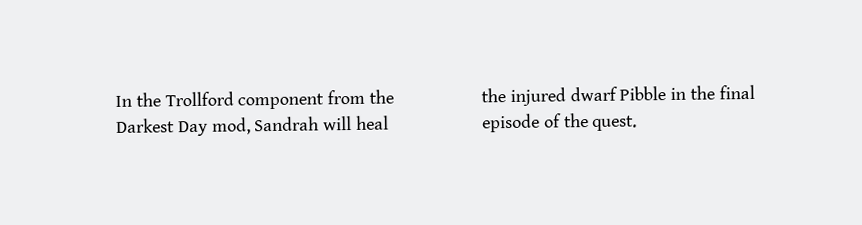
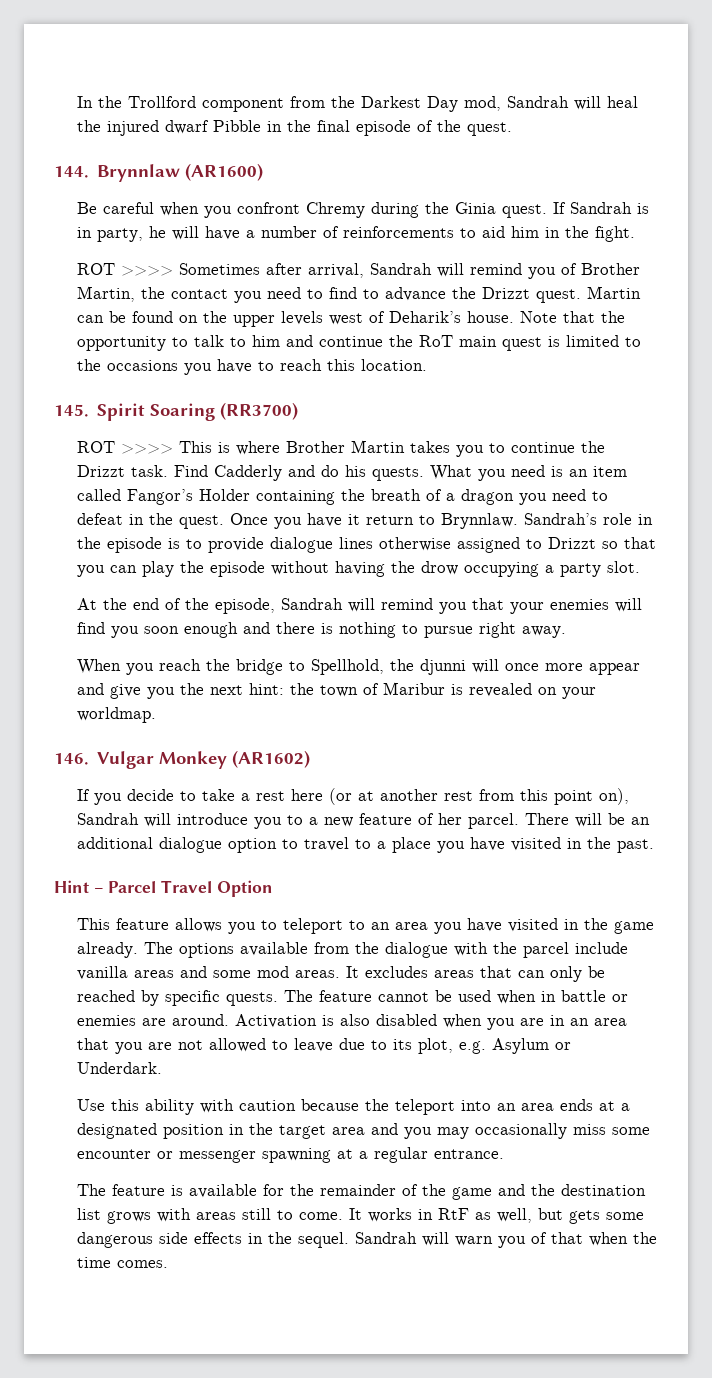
(638, 123) none -> [54,163,264,182] [76,202,649,218] [76,226,635,242] [76,263,640,279] [76,286,641,303] [76,311,625,327] [76,335,641,351] [76,359,427,375] [54,402,299,421] [76,440,605,457] [76,465,627,481] [76,489,608,505] [76,513,653,529] [76,537,656,553] [76,561,640,577] [76,598,642,614] [76,622,566,638] [76,659,640,675] [76,682,596,699] [76,707,156,723] [54,750,311,769] [76,788,629,805] [76,813,650,829] [76,837,654,853] [54,880,273,897] [76,918,654,934] [76,942,628,958] [76,966,605,982] [76,990,628,1006] [76,1014,627,1030] [76,1038,571,1054] [76,1062,162,1074] [76,1099,630,1115] [76,1123,650,1139] [76,1147,504,1163] [76,1184,646,1200] [76,1208,644,1224] [76,1232,657,1248] [76,1257,168,1268] // 144. Brynnlaw (AR1600) // Be careful when you confront Chremy during the Ginia quest. If Sandrah is in party, he will have a number of reinforcements to aid him in the fight. // ROT >>>> Sometimes after arrival, Sandrah will remind you of Brother Martin, the contact you need to find to advance the Drizzt quest. Martin can be found on the upper levels west of Deharik’s house. Note that the opportunity to talk to him and continue the RoT main quest is limited to the occasions you have to reach this location. // 145. Spirit Soaring (RR3700) // ROT >>>> This is where Brother Martin takes you to continue the Drizzt task. Find Cadderly and do his quests. What you need is an item called Fangor’s Holder containing the breath of a dragon you need to defeat in the quest. Once you have it return to Brynnlaw. Sandrah’s role in the episode is to provide dialogue lines otherwise assigned to Drizzt so that you can play the episode without having the drow occupying a party slot. // At the end of the episode, Sandrah will remind you that your enemies will find you soon enough and there is nothing to pursue right away. // When you reach the bridge to Spellhold, the djunni will once more appear and give you the next hint: the town of Maribur is revealed on your worldmap. // 146. Vulgar Monkey (AR1602) // If you decide to take a rest here (or at another rest from this point on), Sandrah will introduce you to a new feature of her parcel. There will be an additional dialogue option to travel to a place you have visited in the past. // Hint – Parcel Travel Option // This feature allows you to teleport to an area you have visited in the game already. The options available from the dialogue with the parcel include vanilla areas and some mod areas. It excludes areas that can only be reached by specific quests. The feature cannot be used when in battle or enemies are around. Activation is also disabled when you are in an area that you are not allowed to leave due to its plot, e.g. Asylum or Underdark. // Use this ability with caution because the teleport into an area ends at a designated position in the target area and you may occasionally miss some encounter or messenger spawning at a regular entrance. // The feature is available for the remainder of the game and the destination list grows with areas still to come. It works in RtF as well, but gets some dangerous side effects in the sequel. Sandrah will warn you of that when the time comes.

